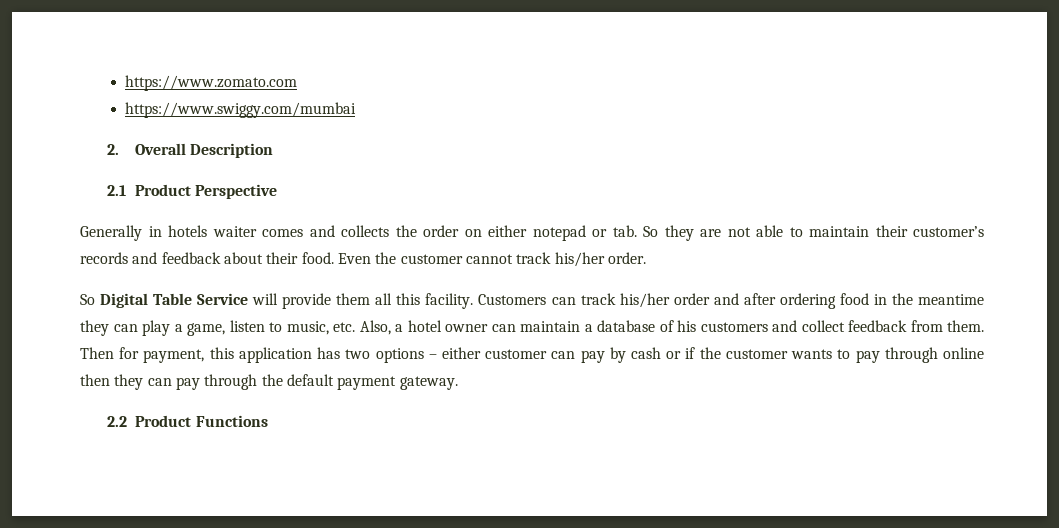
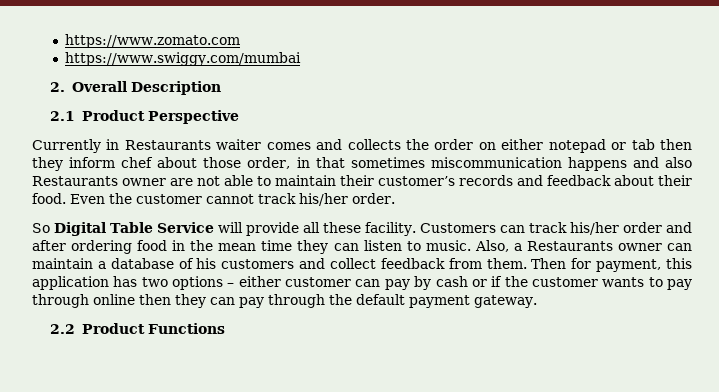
[80,225,207,241] Generally in hotels -> [32,139,211,153] Currently in Restaurants
[612,225,694,241] tab. So they -> [631,139,693,150] [32,157,692,171] [32,176,166,186] tab then they inform chef about those order, in that sometimes miscommunication happens and also Restaurants owner
[336,293,421,305] them all this -> [302,222,361,233] all these
[917,294,984,305] [80,320,355,336] meantime they can play a game, listen to music, etc. -> [218,240,471,254] mean time they can listen to music.
[407,320,442,332] hotel -> [526,241,613,251] Restaurants

